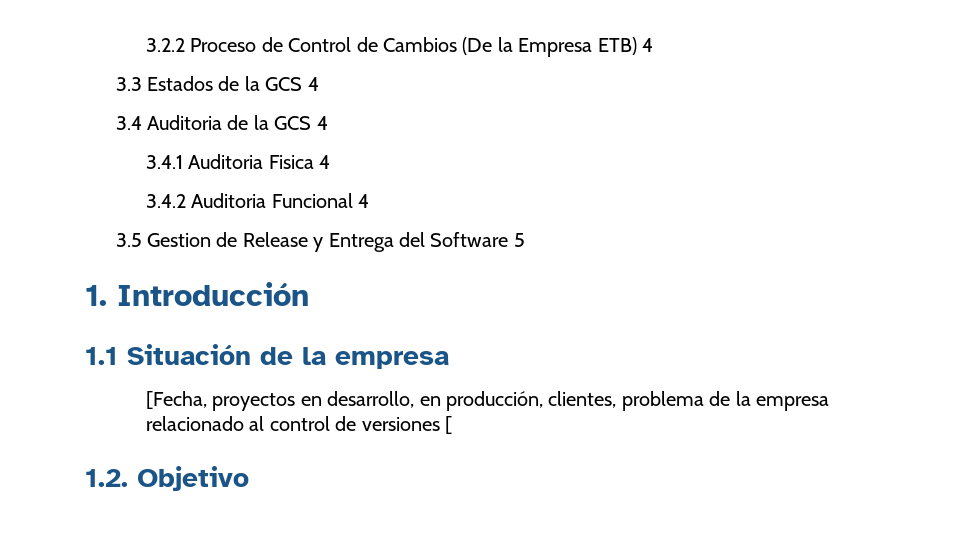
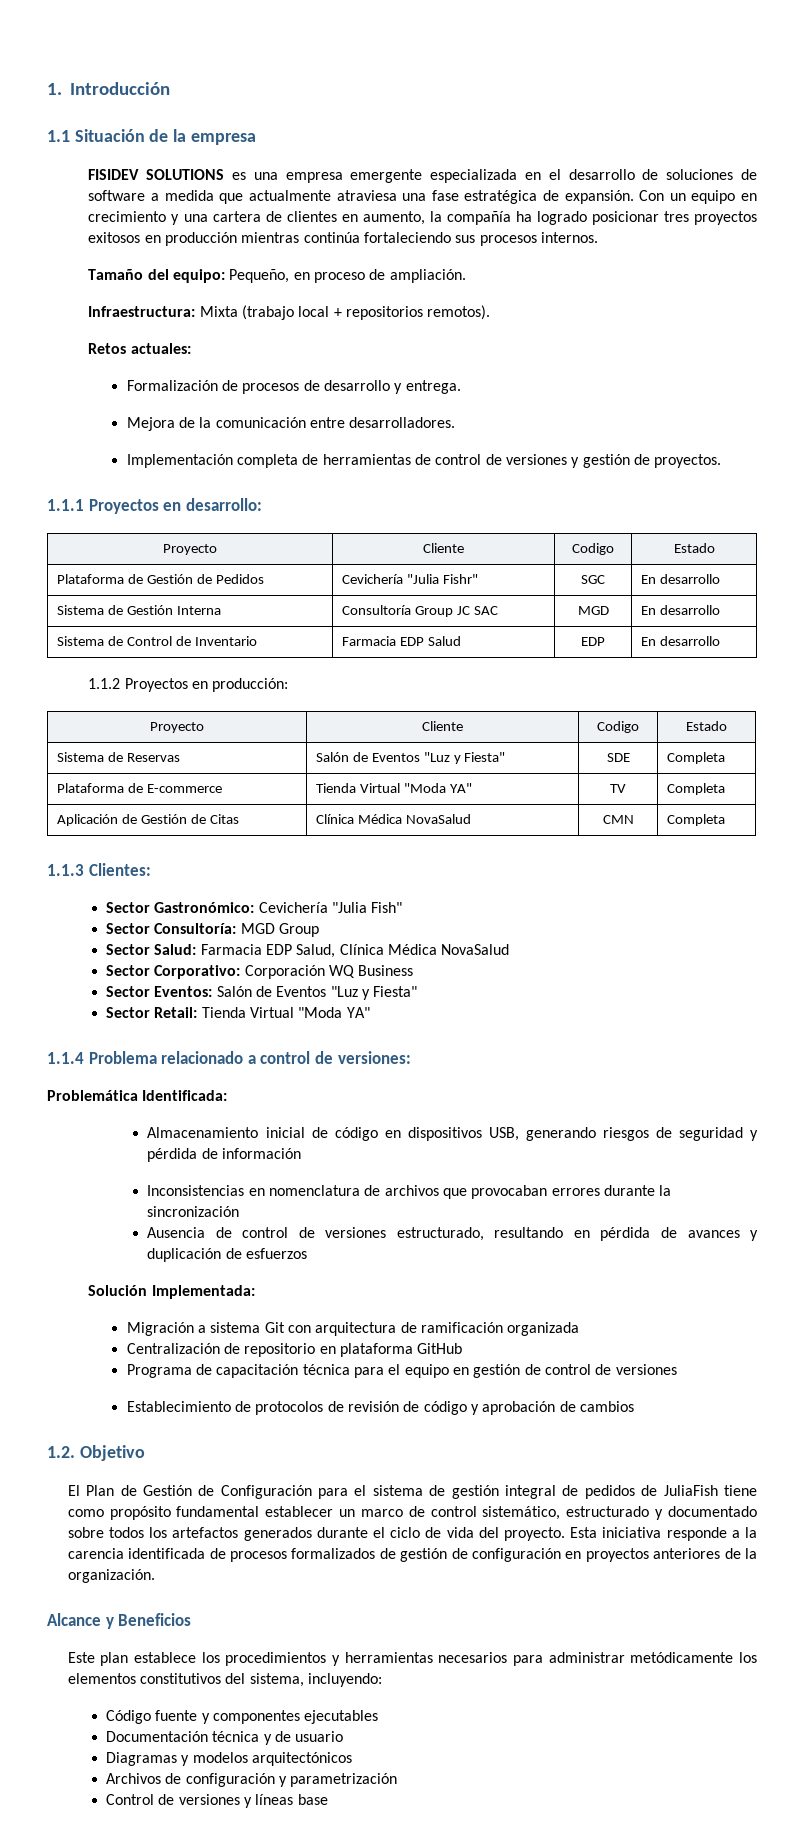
[146,37,654,57] [115,76,319,91] [115,115,328,130] [146,154,331,169] [146,193,370,208] [115,232,525,252] 3.2.2 Proceso de Control de Cambios (De la Empresa ETB) 4 // 3.3 Estados de la GCS 4 // 3.4 Auditoria de la GCS 4 // 3.4.1 Auditoria Fisica 4 // 3.4.2 Auditoria Funcional 4 // 3.5 Gestion de Release y Entrega del Software 5 // -> (47, 89) none
[146,391,830,411] [146,416,453,434] [85,466,249,491] [Fecha, proyectos en desarrollo, en producción, clientes, problema de la empresa relacionado al control de versiones [ // 1.2. Objetivo -> [88,169,758,183] [88,190,757,204] [88,211,757,225] [88,232,598,246] [88,269,466,283] [88,305,491,320] [88,343,191,354] [126,380,461,394] [126,417,456,431] [126,454,722,468] [47,498,262,514] [163,544,217,555] [423,543,464,553] [572,543,614,555] [673,543,715,553] [56,574,264,584] [341,574,478,584] [581,575,605,584] [640,574,720,584] [56,605,221,615] [341,605,498,617] [577,606,609,615] [640,605,720,615] [56,636,257,646] [341,636,461,646] [581,637,605,646] [640,636,720,646] [88,678,289,692] [150,722,204,733] [422,721,463,731] [597,721,639,733] [686,721,727,731] [56,752,180,762] [315,752,506,764] [606,753,630,762] [666,752,725,764] [56,783,222,793] [315,783,472,793] [610,784,626,793] [666,783,725,795] [56,814,239,826] [315,814,471,824] [602,815,634,824] [666,814,725,826] [47,863,151,876] [106,902,403,913] [106,923,319,937] [106,944,510,958] [106,965,414,979] [106,986,418,1000] [106,1007,370,1018] [47,1051,411,1064] [47,1090,228,1101] [147,1127,758,1141] [147,1148,302,1162] [147,1185,672,1199] [147,1206,240,1217] [147,1227,758,1241] [147,1248,308,1262] [88,1285,255,1299] [126,1322,580,1336] [126,1343,463,1357] [126,1364,677,1378] [126,1401,634,1415] [47,1445,145,1461] [67,1485,757,1499] [67,1506,758,1520] [67,1527,757,1541] [67,1548,757,1562] [67,1569,155,1583] [47,1613,192,1629] [67,1652,757,1666] [67,1673,382,1687] [106,1710,379,1724] [106,1731,344,1745] [106,1752,352,1766] [106,1773,398,1787] [106,1794,328,1808] FISIDEV SOLUTIONS es una empresa emergente especializada en el desarrollo de soluciones de software a medida que actualmente atraviesa una fase estratégica de expansión. Con un equipo en crecimiento y una cartera de clientes en aumento, la compañía ha logrado posicionar tres proyectos exitosos en producción mientras continúa fortaleciendo sus procesos internos. // Tamaño del equipo: Pequeño, en proceso de ampliación. // Infraestructura: Mixta (trabajo local + repositorios remotos). // Retos actuales: // Formalización de procesos de desarrollo y entrega. // Mejora de la comunicación entre desarrolladores. // Implementación completa de herramientas de control de versiones y gestión de proyectos. // 1.1.1 Proyectos en desarrollo: // Proyecto | Cliente | Codigo | Estado // Plataforma de Gestión de Pedidos | Cevichería "Julia Fishr" | SGC | En desarrollo // Sistema de Gestión Interna | Consultoría Group JC SAC | MGD | En desarrollo // Sistema de Control de Inventario | Farmacia EDP Salud | EDP | En desarrollo // 1.1.2 Proyectos en producción: // Proyecto | Cliente | Codigo | Estado // Sistema de Reservas | Salón de Eventos "Luz y Fiesta" | SDE | Completa // Plataforma de E-commerce | Tienda Virtual "Moda YA" | TV | Completa // Aplicación de Gestión de Citas | Clínica Médica NovaSalud | CMN | Completa // 1.1.3 Clientes: // Sector Gastronómico: Cevichería "Julia Fish" // Sector Consultoría: MGD Group // Sector Salud: Farmacia EDP Salud, Clínica Médica NovaSalud // Sector Corporativo: Corporación WQ Business // Sector Eventos: Salón de Eventos "Luz y Fiesta" // Sector Retail: Tienda Virtual "Moda YA" // 1.1.4 Problema relacionado a control de versiones: // Problemática Identificada: // Almacenamiento inicial de código en dispositivos USB, generando riesgos de seguridad y pérdida de información // Inconsistencias en nomenclatura de archivos que provocaban errores durante la sincronización // Ausencia de control de versiones estructurado, resultando en pérdida de avances y duplicación de esfuerzos // Solución Implementada: // Migración a sistema Git con arquitectura de ramificación organizada // Centralización de repositorio en plataforma GitHub // Programa de capacitación técnica para el equipo en gestión de control de versiones // Establecimiento de protocolos de revisión de código y aprobación de cambios // 1.2. Objetivo // El Plan de Gestión de Configuración para el sistema de gestión integral de pedidos de JuliaFish tiene como propósito fundamental establecer un marco de control sistemático, estructurado y documentado sobre todos los artefactos generados durante el ciclo de vida del proyecto. Esta iniciativa responde a la carencia identificada de procesos formalizados de gestión de configuración en proyectos anteriores de la organización. // Alcance y Beneficios // Este plan establece los procedimientos y herramientas necesarios para administrar metódicamente los elementos constitutivos del sistema, incluyendo: // Código fuente y componentes ejecutables // Documentación técnica y de usuario // Diagramas y modelos arquitectónicos // Archivos de configuración y parametrización // Control de versiones y líneas base

